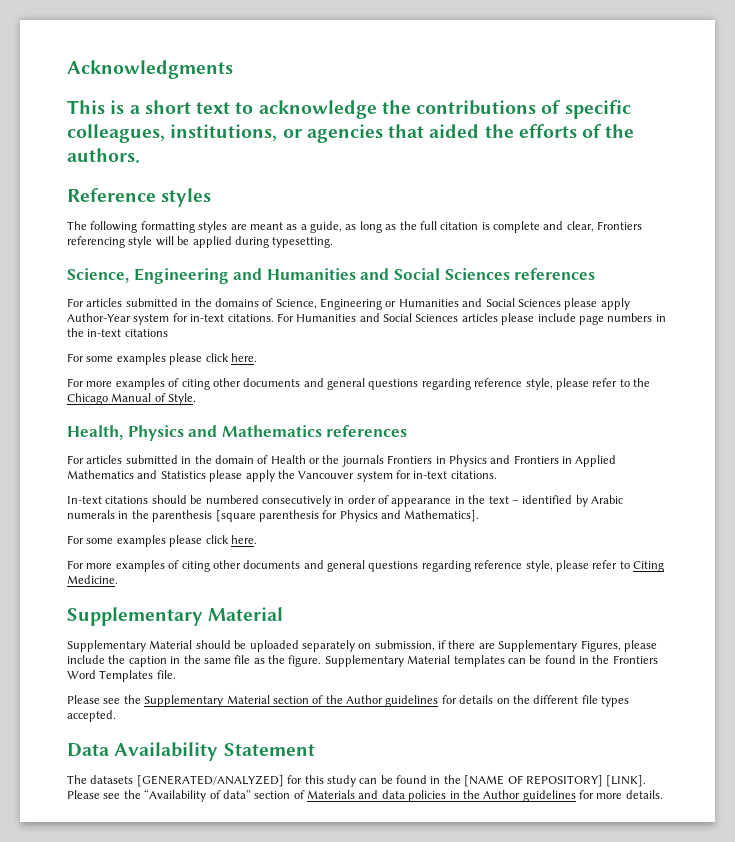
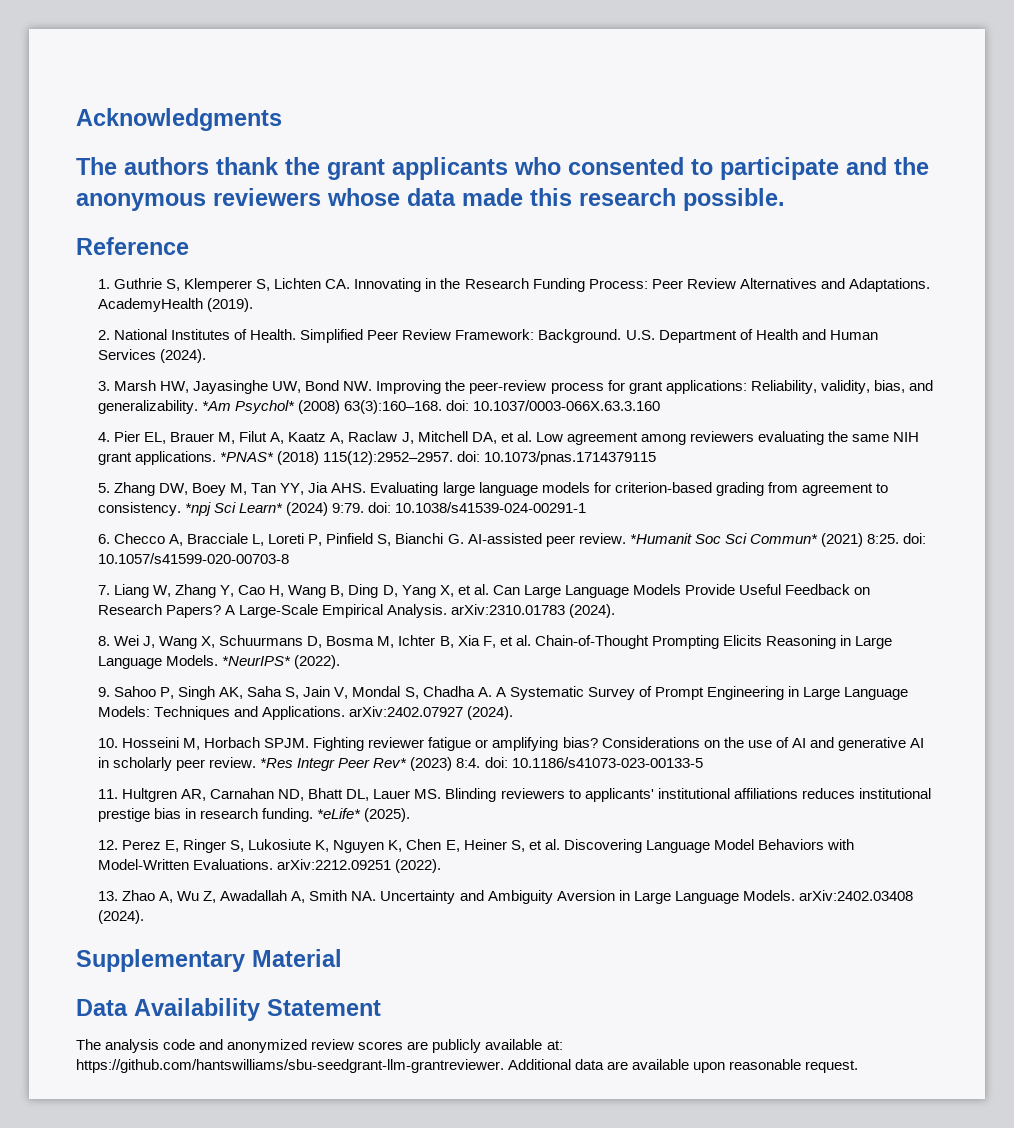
[67,100,631,119] [67,124,635,143] [67,148,140,163] [67,188,212,207] [67,221,643,233] [67,236,334,248] [67,268,596,284] [67,298,630,310] [67,313,666,325] [67,328,168,337] [67,353,257,365] [67,378,650,390] [67,393,197,405] [67,425,408,441] [67,455,617,467] [67,470,497,482] [67,495,623,507] [67,510,480,522] [67,535,257,547] [67,560,664,572] [67,575,118,584] [67,607,284,626] [67,640,657,652] [67,655,658,667] [67,670,176,682] [67,695,629,707] [67,710,116,722] [67,742,315,761] [67,775,647,787] [67,789,663,802] This is a short text to acknowledge the contributions of specific colleagues, institutions, or agencies that aided the efforts of the authors. // Reference styles // The following formatting styles are meant as a guide, as long as the full citation is complete and clear, Frontiers referencing style will be applied during typesetting. // Science, Engineering and Humanities and Social Sciences references // For articles submitted in the domains of Science, Engineering or Humanities and Social Sciences please apply Author-Year system for in-text citations. For Humanities and Social Sciences articles please include page numbers in the in-text citations // For some examples please click here. // For more examples of citing other documents and general questions regarding reference style, please refer to the Chicago Manual of Style. // Health, Physics and Mathematics references // For articles submitted in the domain of Health or the journals Frontiers in Physics and Frontiers in Applied Mathematics and Statistics please apply the Vancouver system for in-text citations. // In-text citations should be numbered consecutively in order of appearance in the text – identified by Arabic numerals in the parenthesis [square parenthesis for Physics and Mathematics]. // For some examples please click here. // For more examples of citing other documents and general questions regarding reference style, please refer to Citing Medicine. // Supplementary Material // Supplementary Material should be uploaded separately on submission, if there are Supplementary Figures, please include the caption in the same file as the figure. Supplementary Material templates can be found in the Frontiers Word Templates file. // Please see the Supplementary Material section of the Author guidelines for details on the different file types accepted. // Data Availability Statement // The datasets [GENERATED/ANALYZED] for this study can be found in the [NAME OF REPOSITORY] [LINK]. Please see the “Availability of data” section of Materials and data policies in the Author guidelines for more details. -> [76,157,929,180] [76,188,785,211] [76,237,189,255] [97,278,930,292] [97,298,254,312] [97,329,878,343] [97,349,207,363] [97,380,933,394] [97,400,661,414] [97,431,920,445] [97,451,657,465] [97,482,888,496] [97,502,587,516] [97,533,926,547] [97,553,289,564] [97,584,871,598] [97,604,616,618] [97,635,892,649] [97,655,341,669] [97,686,909,700] [97,706,514,720] [97,737,924,751] [97,757,703,771] [97,788,931,802] [97,808,411,822] [97,839,854,853] [97,859,442,873] [97,890,913,904] [97,910,144,924] [76,949,342,972] [76,998,381,1021] [76,1039,563,1053] [76,1059,859,1073] The authors thank the grant applicants who consented to participate and the anonymous reviewers whose data made this research possible. // Reference // 1. Guthrie S, Klemperer S, Lichten CA. Innovating in the Research Funding Process: Peer Review Alternatives and Adaptations. AcademyHealth (2019). // 2. National Institutes of Health. Simplified Peer Review Framework: Background. U.S. Department of Health and Human Services (2024). // 3. Marsh HW, Jayasinghe UW, Bond NW. Improving the peer-review process for grant applications: Reliability, validity, bias, and generalizability. *Am Psychol* (2008) 63(3):160–168. doi: 10.1037/0003-066X.63.3.160 // 4. Pier EL, Brauer M, Filut A, Kaatz A, Raclaw J, Mitchell DA, et al. Low agreement among reviewers evaluating the same NIH grant applications. *PNAS* (2018) 115(12):2952–2957. doi: 10.1073/pnas.1714379115 // 5. Zhang DW, Boey M, Tan YY, Jia AHS. Evaluating large language models for criterion-based grading from agreement to consistency. *npj Sci Learn* (2024) 9:79. doi: 10.1038/s41539-024-00291-1 // 6. Checco A, Bracciale L, Loreti P, Pinfield S, Bianchi G. AI-assisted peer review. *Humanit Soc Sci Commun* (2021) 8:25. doi: 10.1057/s41599-020-00703-8 // 7. Liang W, Zhang Y, Cao H, Wang B, Ding D, Yang X, et al. Can Large Language Models Provide Useful Feedback on Research Papers? A Large-Scale Empirical Analysis. arXiv:2310.01783 (2024). // 8. Wei J, Wang X, Schuurmans D, Bosma M, Ichter B, Xia F, et al. Chain-of-Thought Prompting Elicits Reasoning in Large Language Models. *NeurIPS* (2022). // 9. Sahoo P, Singh AK, Saha S, Jain V, Mondal S, Chadha A. A Systematic Survey of Prompt Engineering in Large Language Models: Techniques and Applications. arXiv:2402.07927 (2024). // 10. Hosseini M, Horbach SPJM. Fighting reviewer fatigue or amplifying bias? Considerations on the use of AI and generative AI in scholarly peer review. *Res Integr Peer Rev* (2023) 8:4. doi: 10.1186/s41073-023-00133-5 // 11. Hultgren AR, Carnahan ND, Bhatt DL, Lauer MS. Blinding reviewers to applicants' institutional affiliations reduces institutional prestige bias in research funding. *eLife* (2025). // 12. Perez E, Ringer S, Lukosiute K, Nguyen K, Chen E, Heiner S, et al. Discovering Language Model Behaviors with Model-Written Evaluations. arXiv:2212.09251 (2022). // 13. Zhao A, Wu Z, Awadallah A, Smith NA. Uncertainty and Ambiguity Aversion in Large Language Models. arXiv:2402.03408 (2024). // Supplementary Material // Data Availability Statement // The analysis code and anonymized review scores are publicly available at: https://github.com/hantswilliams/sbu-seedgrant-llm-grantreviewer. Additional data are available upon reasonable request.

